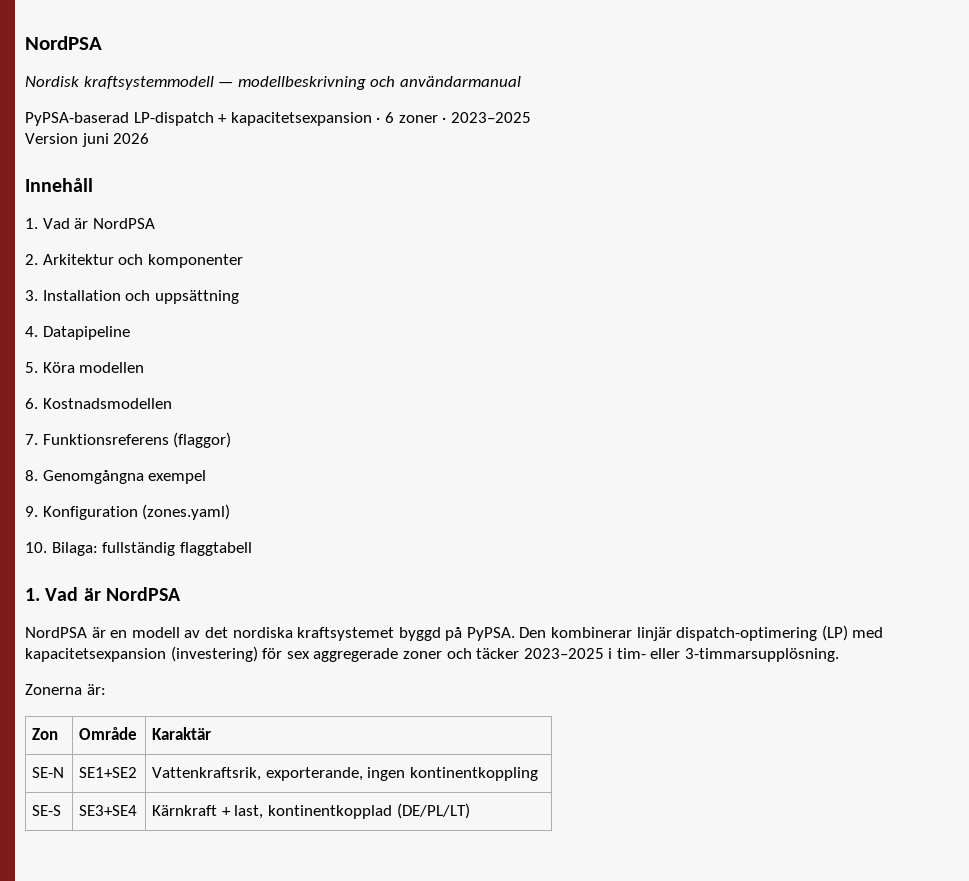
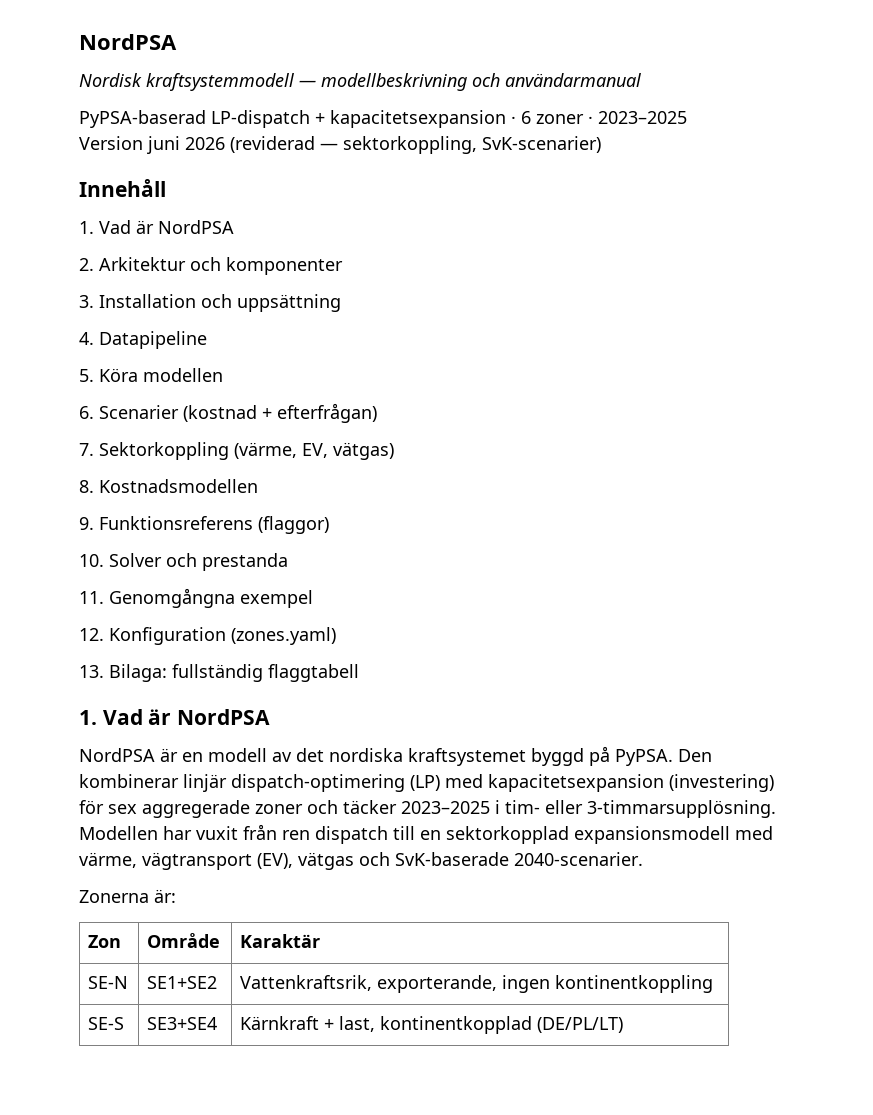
(150, 138) none -> [230,136,601,154] (reviderad — sektorkoppling, SvK-scenarier)
(38, 403) none -> [99,403,377,423] [79,442,394,460] [79,480,94,493] Scenarier (kostnad + efterfrågan) // 7. Sektorkoppling (värme, EV, vätgas) // 8.
[25,434,38,445] 7. -> [79,517,94,530] 9.
[25,470,38,481] 8. -> [79,553,288,571] [79,591,104,604] 10. Solver och prestanda // 11.
[25,506,38,517] 9. -> [79,628,104,641] 12.
[25,542,47,553] 10. -> [79,665,104,678] 13.
(840, 655) none -> [79,824,773,844] [79,852,643,870] Modellen har vuxit från ren dispatch till en sektorkopplad expansionsmodell med värme, vägtransport (EV), vätgas och SvK-baserade 2040-scenarier.

